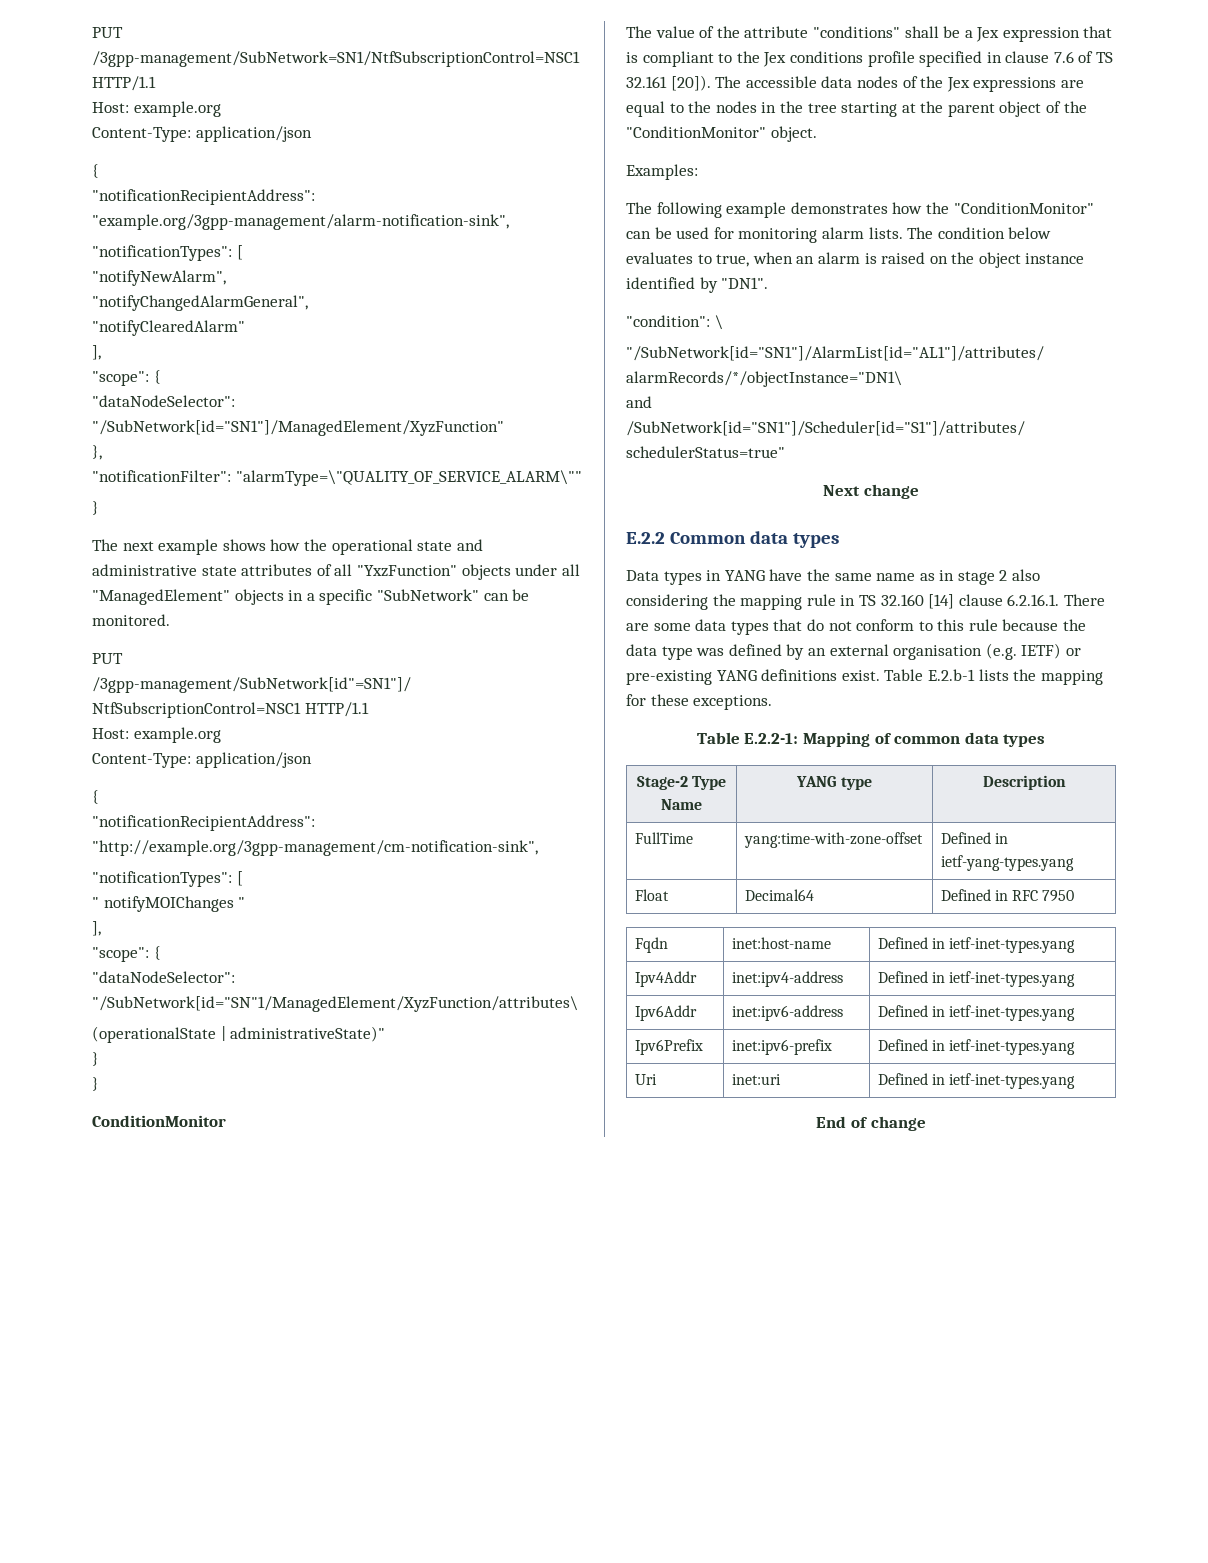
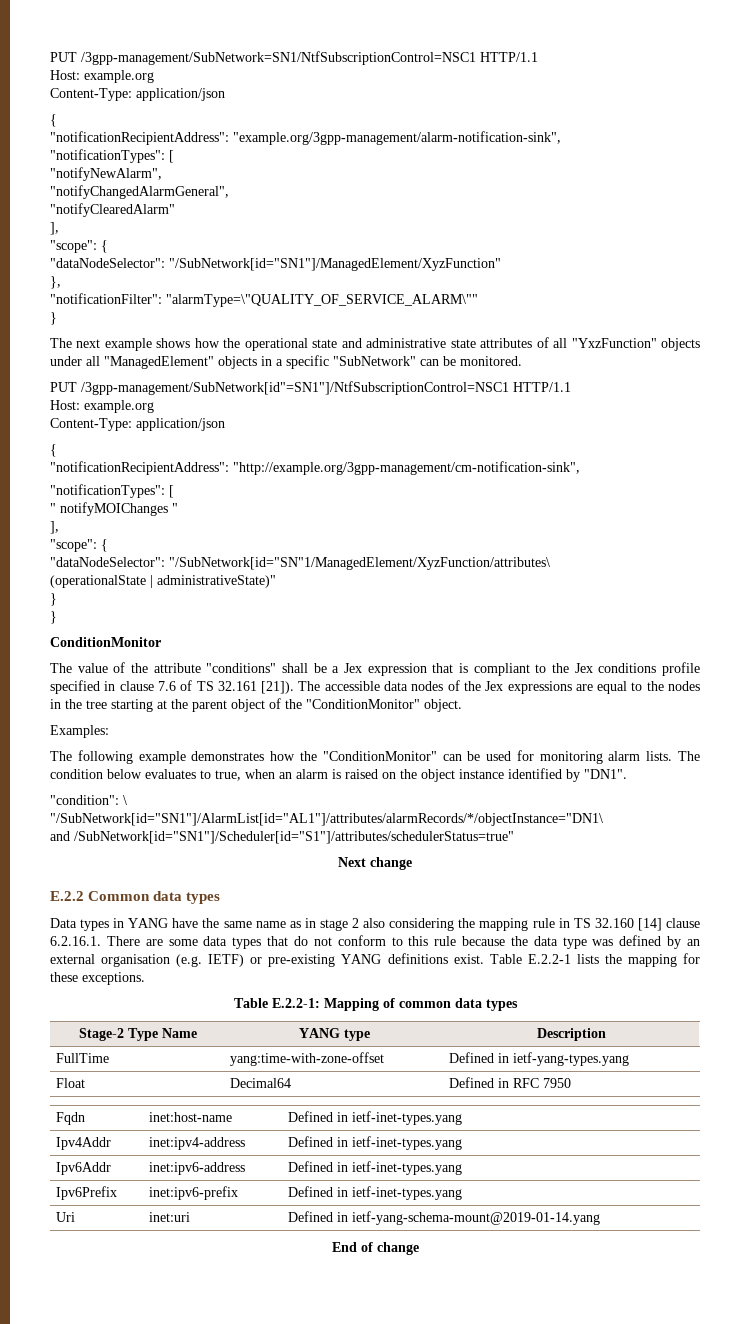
[670,75,711,91] [20]). -> [261,681,295,694] [21]).
[927,669,975,681] E.2.b-1 -> [527,954,571,964] E.2.2-1
[949,1073,1076,1089] ietf-inet-types.yang -> [351,1211,600,1225] ietf-yang-schema-mount@2019-01-14.yang

